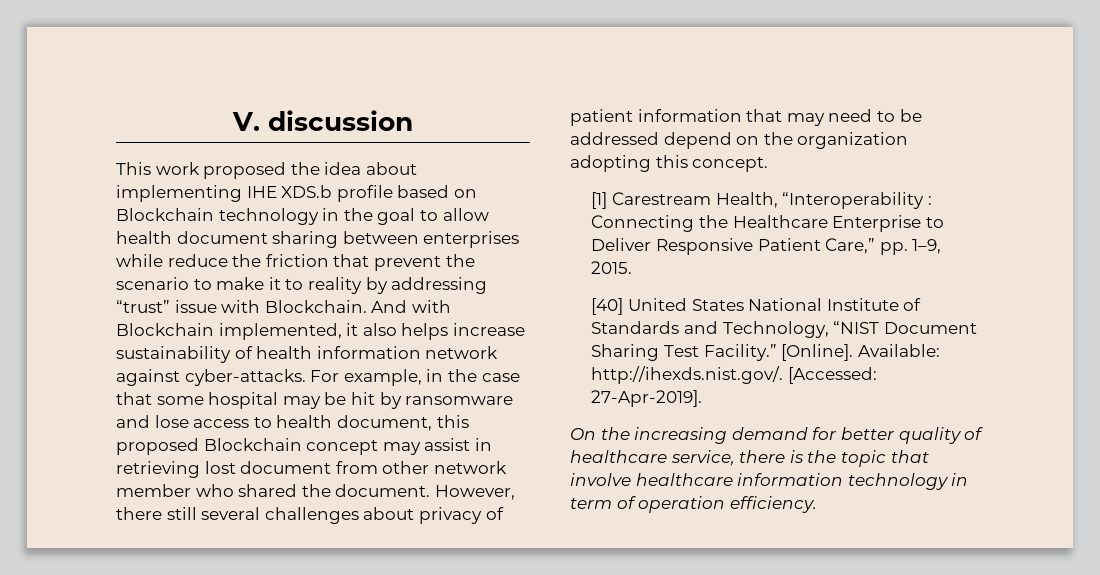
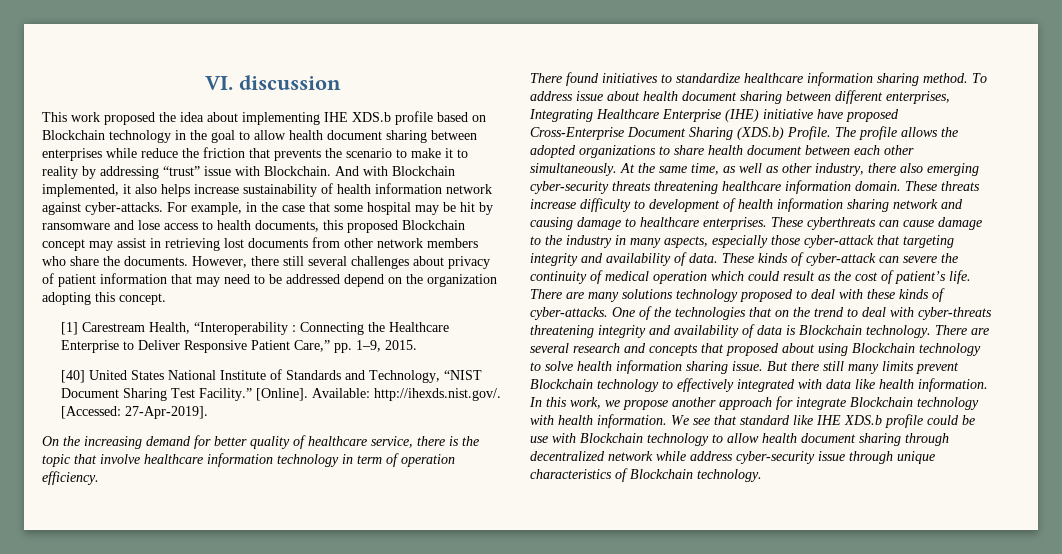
[232,112,260,131] V. -> [205,76,233,90] VI.
[373,256,441,271] prevent -> [274,149,321,161] prevents
[336,415,432,431] document, -> [255,220,319,232] documents,
[240,461,332,474] document -> [248,238,308,248] documents
[116,484,431,497] member who shared the document. -> [427,238,478,248] [42,256,188,266] members who share the documents.
(817, 504) none -> [530,72,987,86] [530,90,950,104] [529,109,899,122] [530,126,958,140] [530,145,914,158] [530,163,979,176] [530,180,980,194] [530,198,963,212] [530,217,982,230] [530,235,954,248] [530,252,958,266] [530,270,971,284] [530,288,945,302] [530,306,992,320] [530,324,989,338] [530,343,981,356] [530,360,959,374] [530,378,988,392] [529,396,979,410] [530,414,975,428] [530,433,949,446] [530,451,935,464] [530,468,762,482] // There found initiatives to standardize healthcare information sharing method. To address issue about health document sharing between different enterprises, Integrating Healthcare Enterprise (IHE) initiative have proposed Cross-Enterprise Document Sharing (XDS.b) Profile. The profile allows the adopted organizations to share health document between each other simultaneously. At the same time, as well as other industry, there also emerging cyber-security threats threatening healthcare information domain. These threats increase difficulty to development of health information sharing network and causing damage to healthcare enterprises. These cyberthreats can cause damage to the industry in many aspects, especially those cyber-attack that targeting integrity and availability of data. These kinds of cyber-attack can severe the continuity of medical operation which could result as the cost of patient’s life. There are many solutions technology proposed to deal with these kinds of cyber-attacks. One of the technologies that on the trend to deal with cyber-threats threatening integrity and availability of data is Blockchain technology. There are several research and concepts that proposed about using Blockchain technology to solve health information sharing issue. But there still many limits prevent Blockchain technology to effectively integrated with data like health information. In this work, we propose another approach for integrate Blockchain technology with health information. We see that standard like IHE XDS.b profile could be use with Blockchain technology to allow health document sharing through decentralized network while address cyber-security issue through unique characteristics of Blockchain technology.

